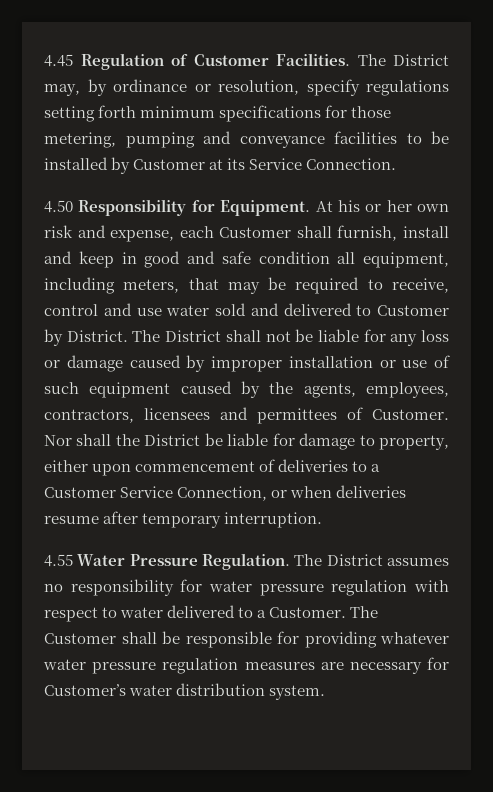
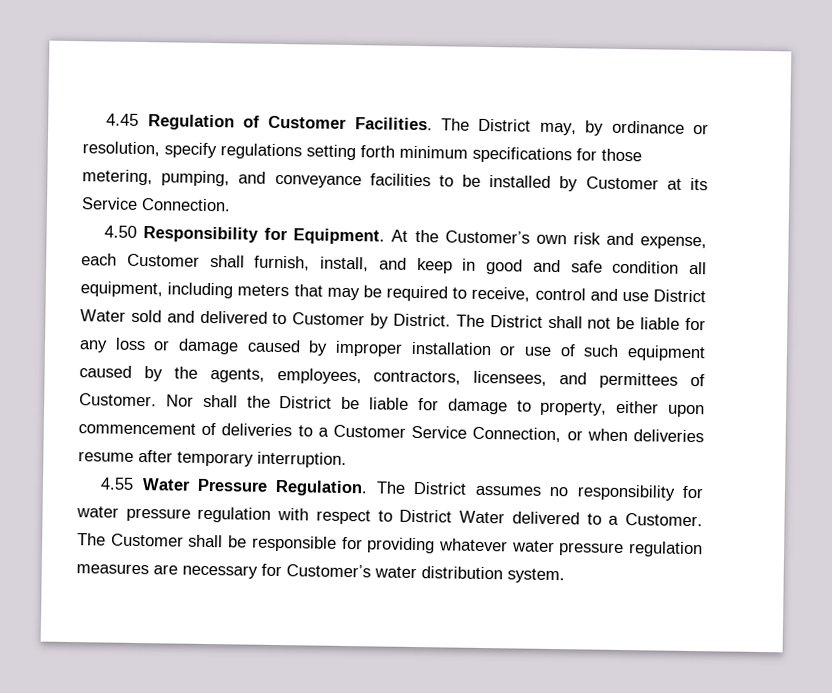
[125,132,195,148] pumping -> [161,170,231,187] pumping,
[337,200,412,212] his or her -> [414,229,530,244] the Customer’s
[403,226,449,238] install -> [320,256,369,272] install,
[123,279,180,293] meters, -> [237,284,290,297] meters
[166,305,210,316] water -> [653,289,706,303] [80,309,126,322] District Water
[144,408,210,420] licensees -> [473,370,548,386] licensees,
[120,607,164,618] water -> [399,509,506,524] District Water

